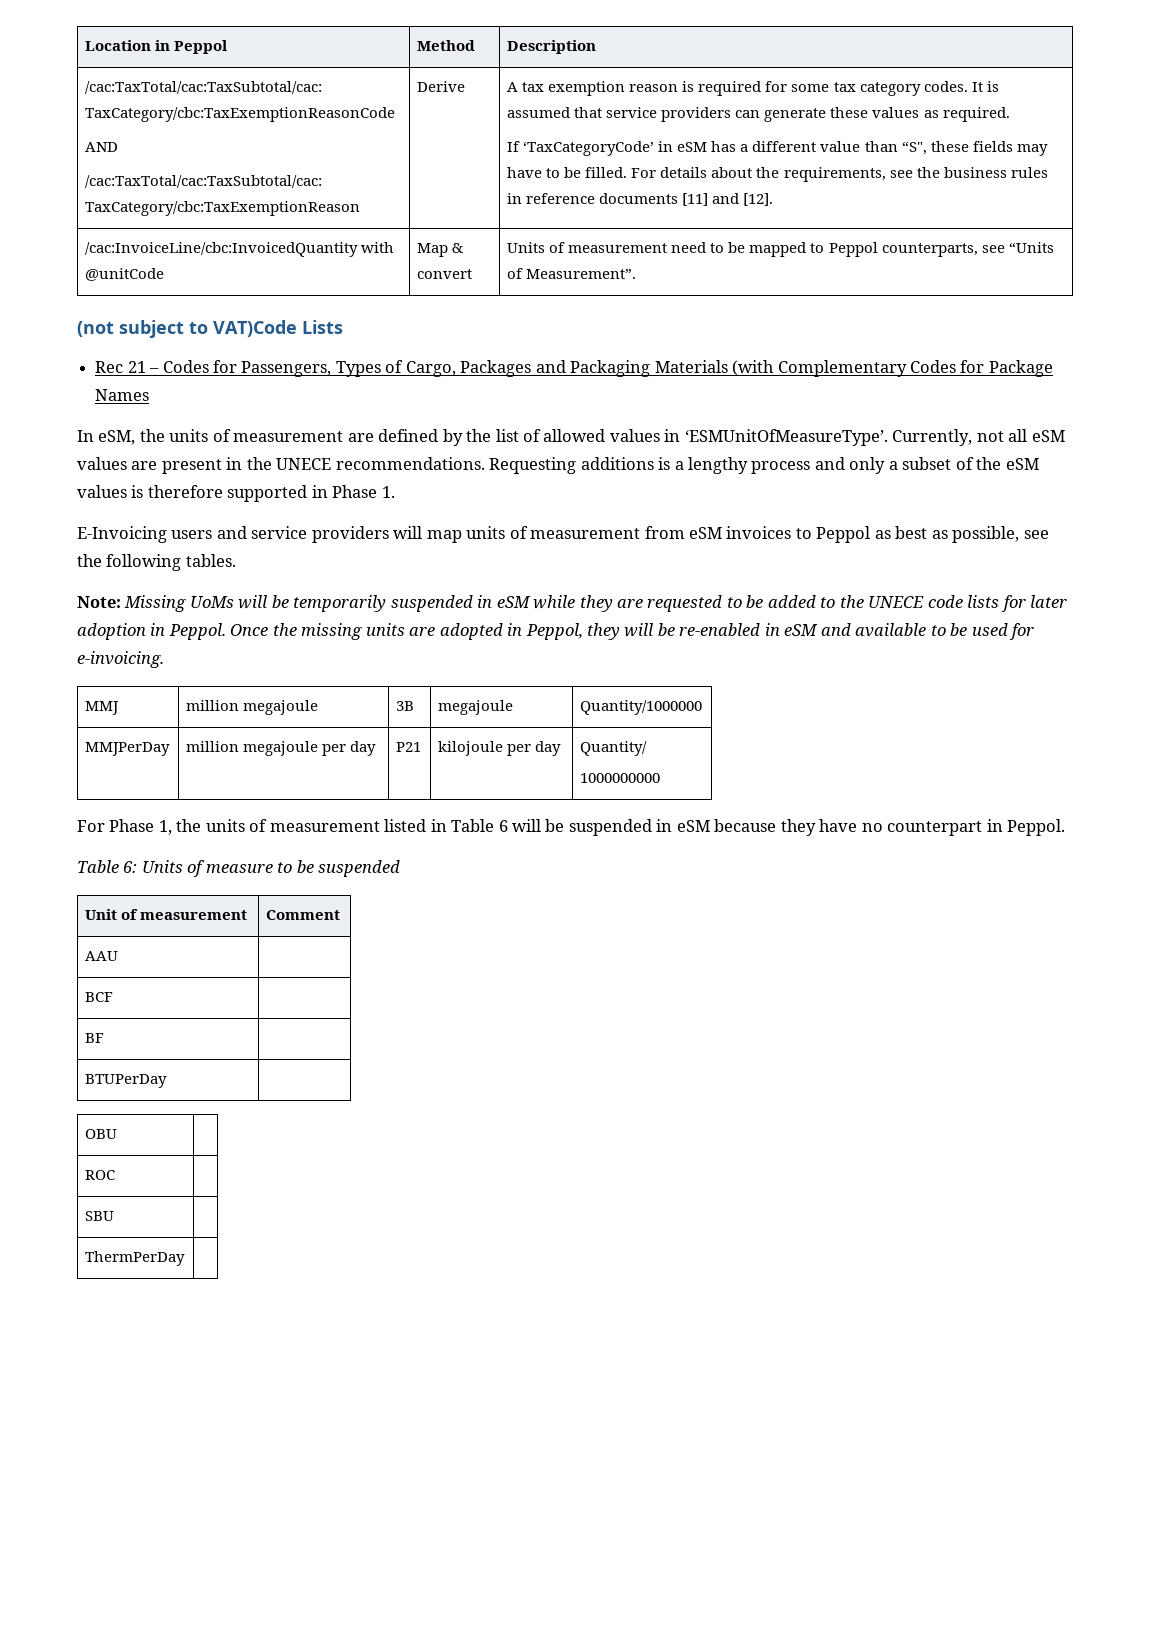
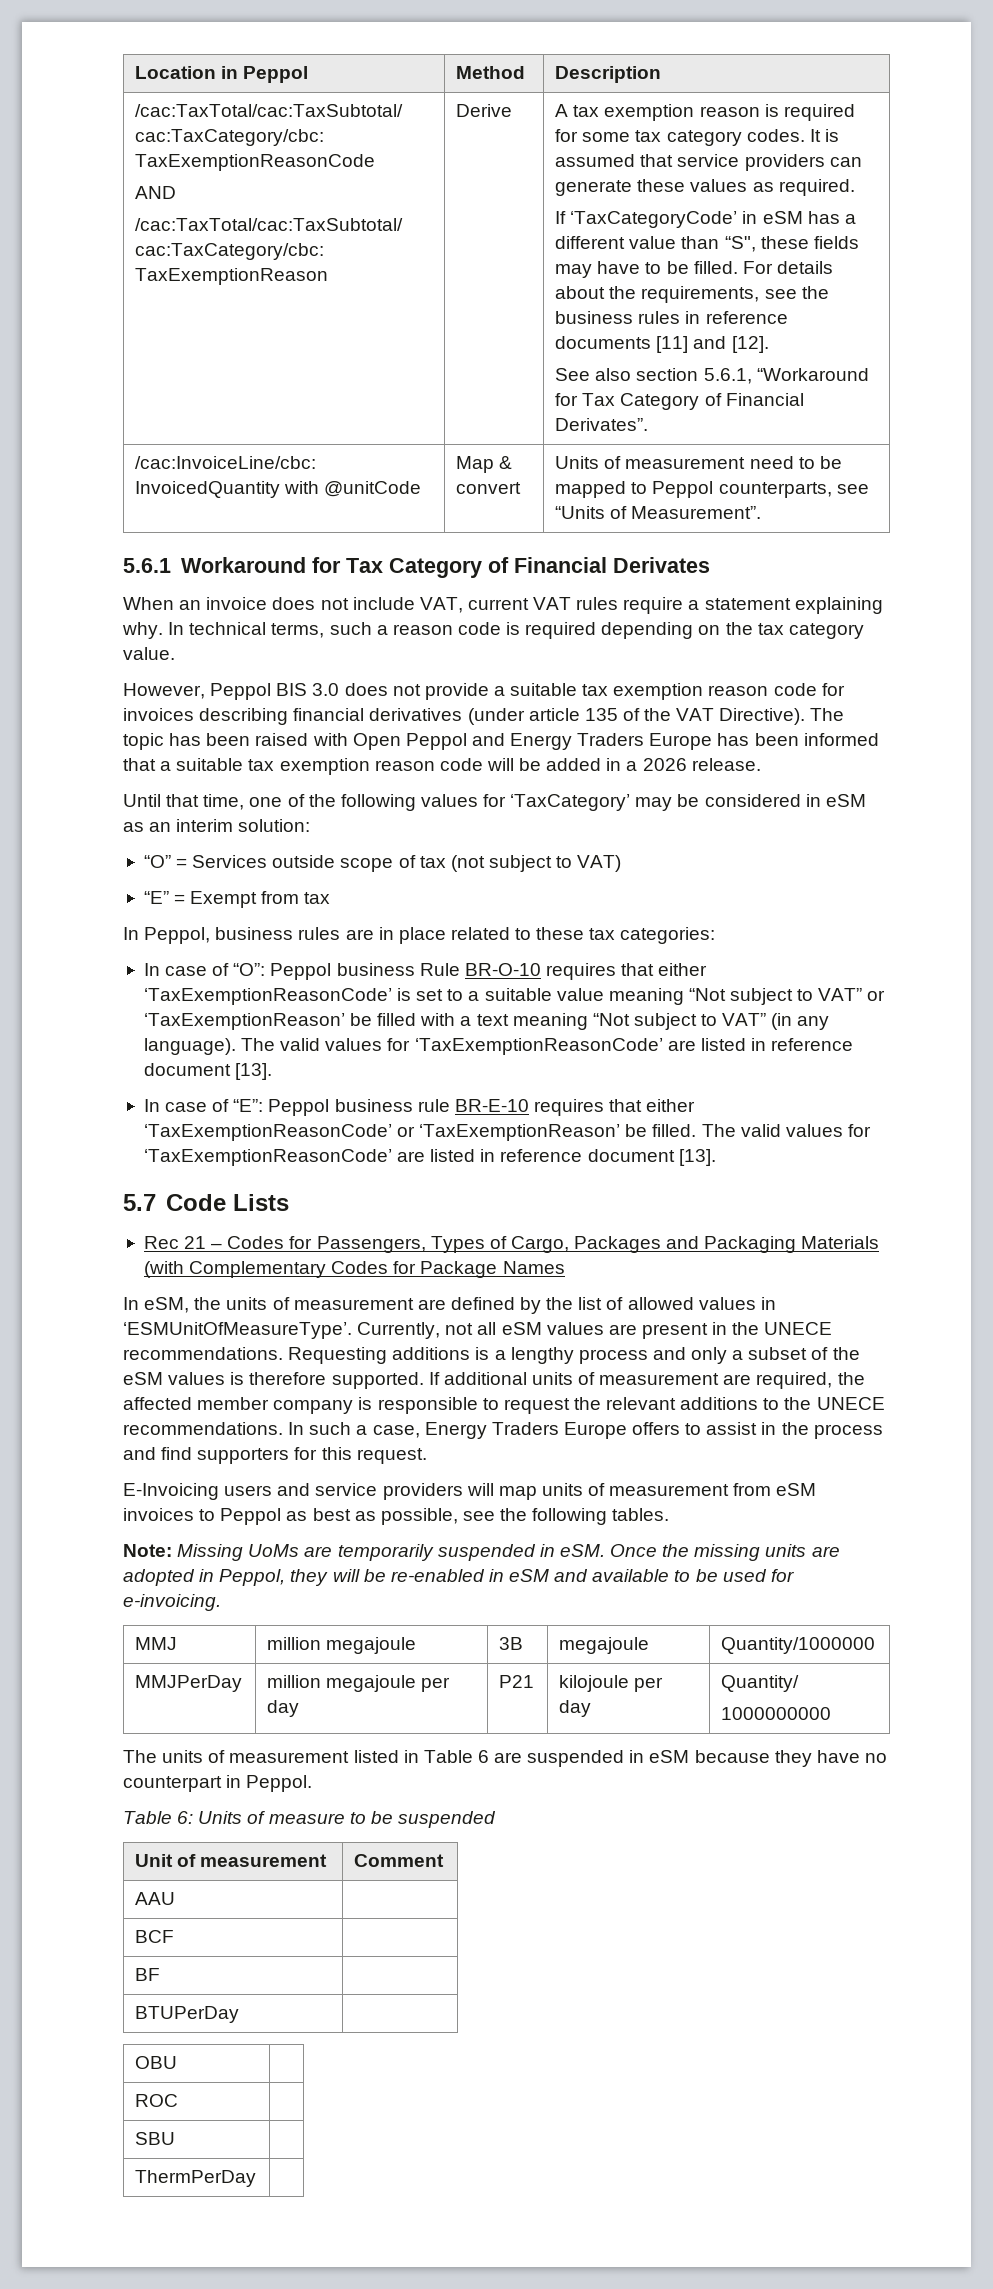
(774, 199) none -> [555,368,869,384] [555,393,804,410] [555,418,649,431] // See also section 5.6.1, “Workaround for Tax Category of Financial Derivates”.
[77,320,297,338] (not subject to VAT)Code -> [123,557,710,578] [123,597,883,614] [122,622,864,639] [123,647,175,660] [123,683,845,700] [123,708,845,725] [123,733,879,750] [123,758,761,775] [123,794,866,811] [123,819,311,832] [143,855,622,872] [143,891,331,908] [123,927,716,944] [143,963,708,980] [143,988,886,1005] [143,1013,830,1030] [143,1038,854,1055] [143,1063,273,1080] [143,1099,696,1116] [143,1124,871,1141] [143,1149,716,1166] [123,1194,226,1211] 5.6.1 Workaround for Tax Category of Financial Derivates // When an invoice does not include VAT, current VAT rules require a statement explaining why. In technical terms, such a reason code is required depending on the tax category value. // However, Peppol BIS 3.0 does not provide a suitable tax exemption reason code for invoices describing financial derivatives (under article 135 of the VAT Directive). The topic has been raised with Open Peppol and Energy Traders Europe has been informed that a suitable tax exemption reason code will be added in a 2026 release. // Until that time, one of the following values for ‘TaxCategory’ may be considered in eSM as an interim solution: // “O” = Services outside scope of tax (not subject to VAT) // “E” = Exempt from tax // In Peppol, business rules are in place related to these tax categories: // In case of “O”: Peppol business Rule BR-O-10 requires that either ‘TaxExemptionReasonCode’ is set to a suitable value meaning “Not subject to VAT” or ‘TaxExemptionReason’ be filled with a text meaning “Not subject to VAT” (in any language). The valid values for ‘TaxExemptionReasonCode’ are listed in reference document [13]. // In case of “E”: Peppol business rule BR-E-10 requires that either ‘TaxExemptionReasonCode’ or ‘TaxExemptionReason’ be filled. The valid values for ‘TaxExemptionReasonCode’ are listed in reference document [13]. // 5.7 Code
[227,485,395,502] supported in Phase 1. -> [331,1372,865,1389] [123,1397,885,1414] [123,1422,883,1439] [123,1447,427,1464] supported. If additional units of measurement are required, the affected member company is responsible to request the relevant additions to the UNECE recommendations. In such a case, Energy Traders Europe offers to assist in the process and find supporters for this request.
[238,595,289,609] will be -> [304,1546,333,1557] are
[496,595,1068,612] [77,623,226,640] eSM while they are requested to be added to the UNECE code lists for later adoption in Peppol. -> [559,1544,605,1557] eSM.
[77,819,202,835] For Phase 1, the -> [123,1750,157,1763] The
[512,819,565,832] will be -> [494,1752,523,1763] are

